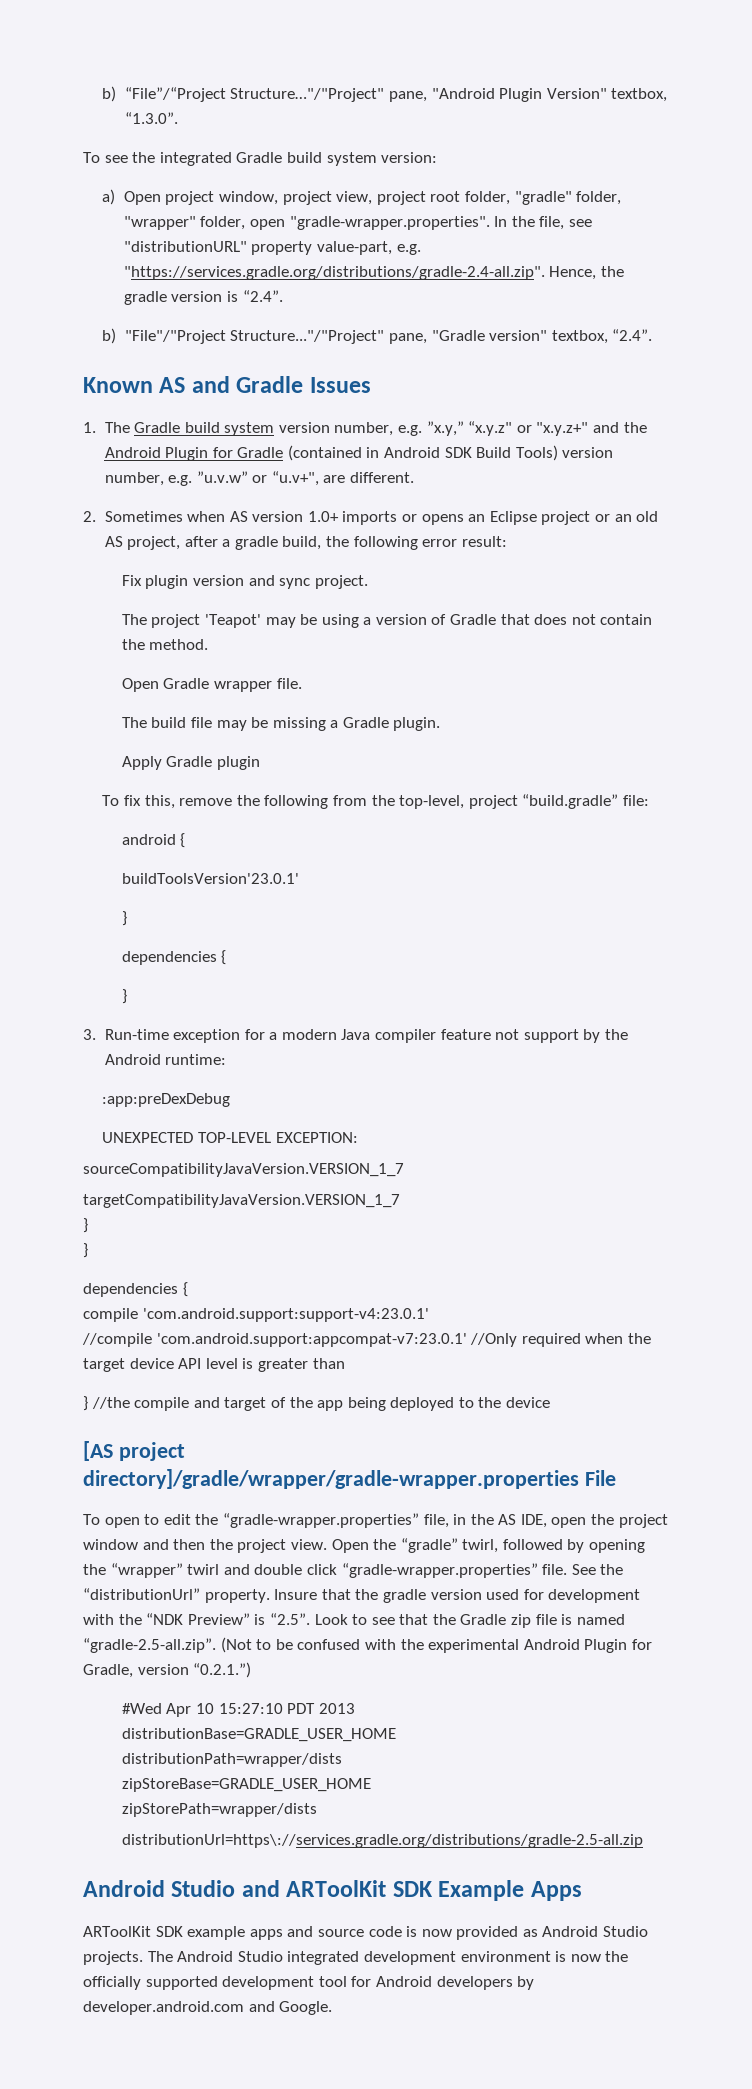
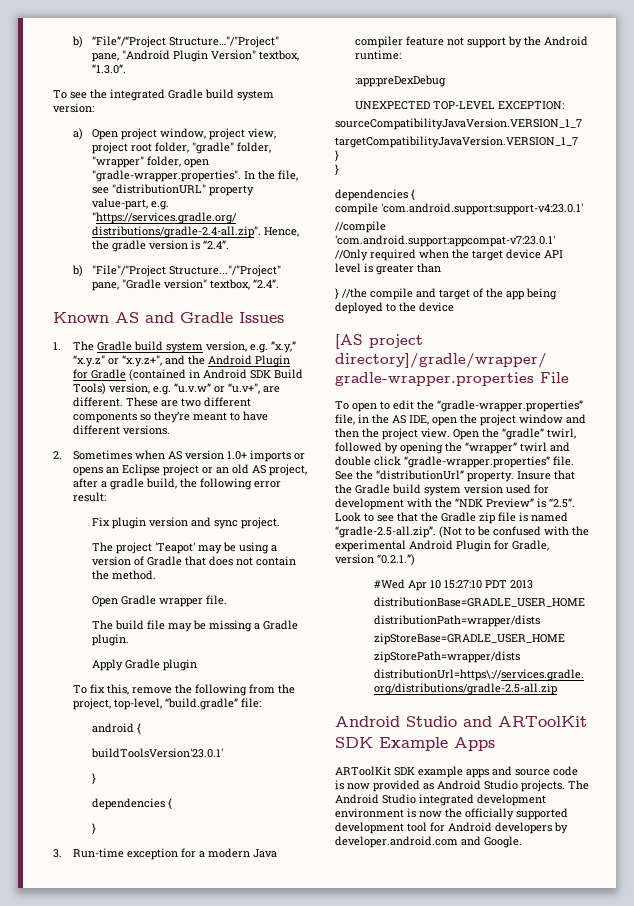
[278,422,394,436] version number, -> [205,341,247,352] version,
[536,422,589,436] "x.y.z+" -> [121,355,162,367] “x.y.z+",
[562,447,614,458] [104,472,164,486] version number, -> [108,383,150,394] version,
(415, 477) none -> [125,397,251,407] [72,411,268,423] [72,425,170,435] These are two different components so they’re meant to have different versions.
[399,795,518,809] top-level, project -> [72,698,162,710] project, top-level,
[382,1589,426,1603] gradle -> [355,484,461,496] Gradle build system

